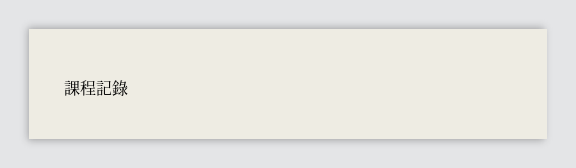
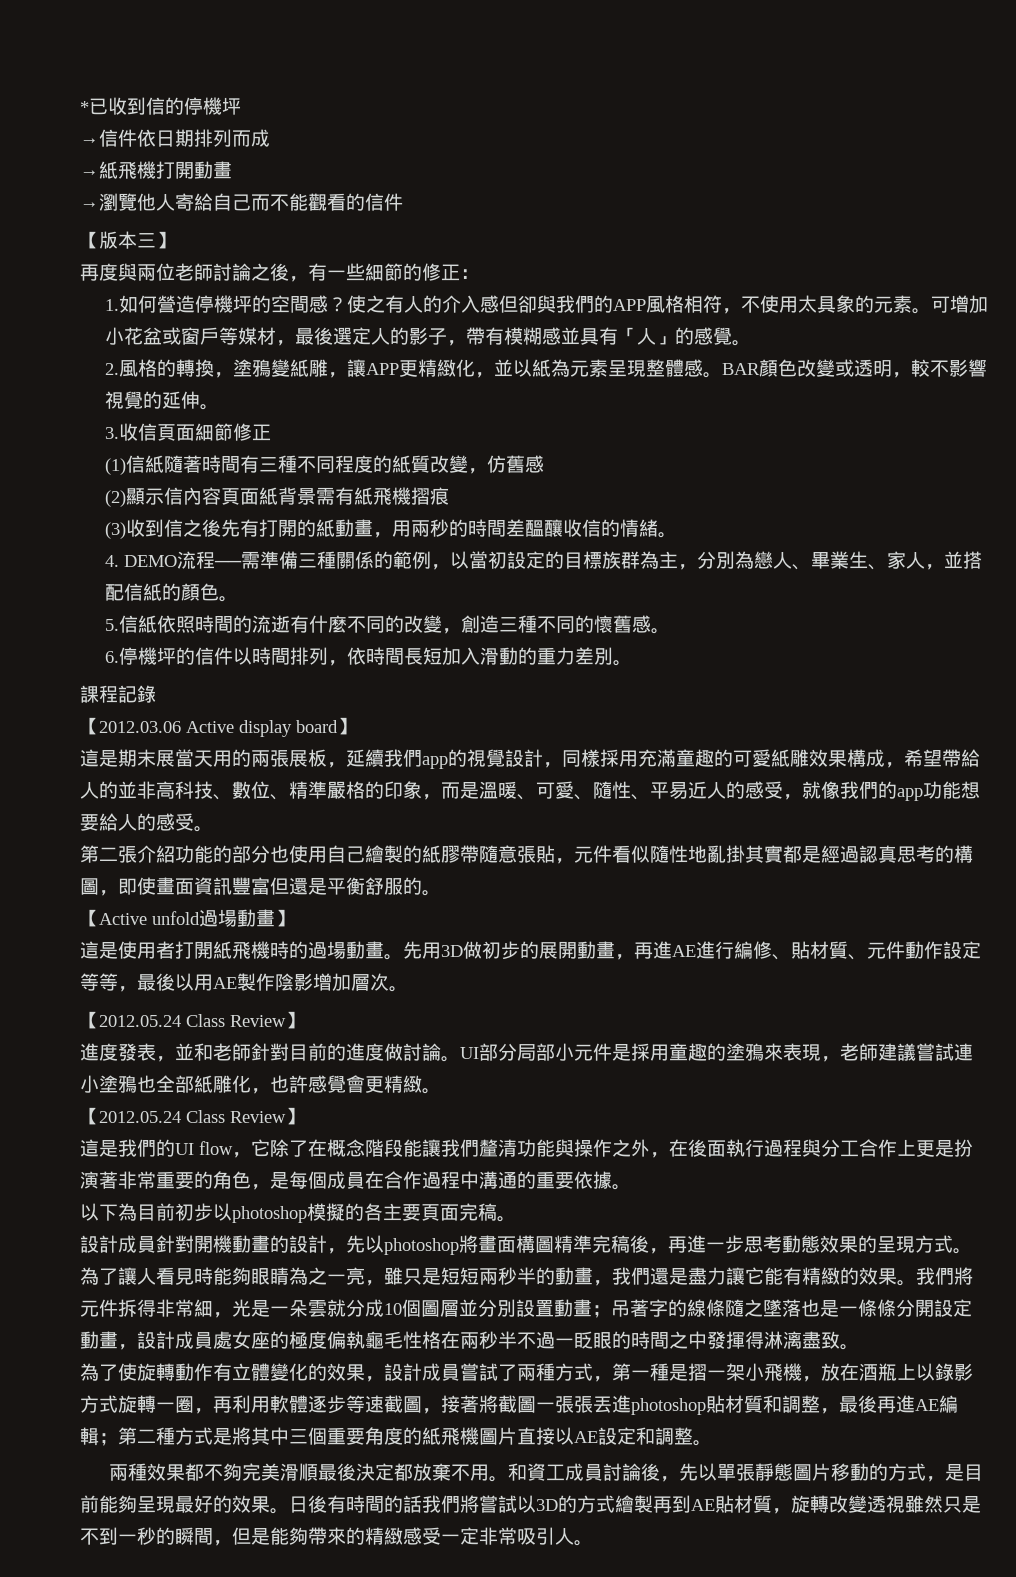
[64,80,128,96] 課程記錄 -> [80,97,241,115] [80,129,270,147] [80,161,232,179] [80,193,403,211] [80,231,175,249] [80,263,479,282] [104,295,988,314] [104,327,751,346] [104,359,987,378] [104,391,219,410] [104,423,271,441] [104,455,544,475] [104,487,449,507] [104,519,677,539] [104,551,982,570] [104,583,238,602] [104,615,670,634] [104,647,632,666] [80,685,156,703] [80,717,356,737] [80,749,980,769] [80,781,980,801] [80,813,213,832] [80,845,973,864] [80,877,441,896] [80,909,294,927] [80,941,981,960] [80,973,408,992] [80,1011,304,1029] [80,1043,973,1062] [80,1075,441,1094] [80,1107,304,1125] [80,1139,973,1158] [80,1171,631,1190] [80,1203,516,1223] [80,1235,972,1255] [80,1267,973,1286] [80,1299,972,1318] [80,1331,859,1350] [80,1363,973,1382] [80,1395,958,1415] [80,1427,712,1446] [108,1463,983,1482] [80,1495,981,1514] [80,1527,593,1546] *已收到信的停機坪 // →信件依日期排列而成 // →紙飛機打開動畫 // →瀏覽他人寄給自己而不能觀看的信件 // 【版本三】 // 再度與兩位老師討論之後，有一些細節的修正： // 1.如何營造停機坪的空間感？使之有人的介入感但卻與我們的APP風格相符，不使用太具象的元素。可增加小花盆或窗戶等媒材，最後選定人的影子，帶有模糊感並具有「人」的感覺。 // 2.風格的轉換，塗鴉變紙雕，讓APP更精緻化，並以紙為元素呈現整體感。BAR顏色改變或透明，較不影響視覺的延伸。 // 3.收信頁面細節修正 // (1)信紙隨著時間有三種不同程度的紙質改變，仿舊感 // (2)顯示信內容頁面紙背景需有紙飛機摺痕 // (3)收到信之後先有打開的紙動畫，用兩秒的時間差醞釀收信的情緒。 // 4. DEMO流程──需準備三種關係的範例，以當初設定的目標族群為主，分別為戀人、畢業生、家人，並搭配信紙的顏色。 // 5.信紙依照時間的流逝有什麼不同的改變，創造三種不同的懷舊感。 // 6.停機坪的信件以時間排列，依時間長短加入滑動的重力差別。 // 課程記錄 // 【2012.03.06 Active display board】 // 這是期末展當天用的兩張展板，延續我們app的視覺設計，同樣採用充滿童趣的可愛紙雕效果構成，希望帶給人的並非高科技、數位、精準嚴格的印象，而是溫暖、可愛、隨性、平易近人的感受，就像我們的app功能想要給人的感受。 // 第二張介紹功能的部分也使用自己繪製的紙膠帶隨意張貼，元件看似隨性地亂掛其實都是經過認真思考的構圖，即使畫面資訊豐富但還是平衡舒服的。 // 【Active unfold過場動畫】 // 這是使用者打開紙飛機時的過場動畫。先用3D做初步的展開動畫，再進AE進行編修、貼材質、元件動作設定等等，最後以用AE製作陰影增加層次。 // 【2012.05.24 Class Review】 // 進度發表，並和老師針對目前的進度做討論。UI部分局部小元件是採用童趣的塗鴉來表現，老師建議嘗試連小塗鴉也全部紙雕化，也許感覺會更精緻。 // 【2012.05.24 Class Review】 // 這是我們的UI flow，它除了在概念階段能讓我們釐清功能與操作之外，在後面執行過程與分工合作上更是扮演著非常重要的角色，是每個成員在合作過程中溝通的重要依據。 // 以下為目前初步以photoshop模擬的各主要頁面完稿。 // 設計成員針對開機動畫的設計，先以photoshop將畫面構圖精準完稿後，再進一步思考動態效果的呈現方式。為了讓人看見時能夠眼睛為之一亮，雖只是短短兩秒半的動畫，我們還是盡力讓它能有精緻的效果。我們將元件拆得非常細，光是一朵雲就分成10個圖層並分別設置動畫；吊著字的線條隨之墜落也是一條條分開設定動畫，設計成員處女座的極度偏執龜毛性格在兩秒半不過一眨眼的時間之中發揮得淋漓盡致。 // 為了使旋轉動作有立體變化的效果，設計成員嘗試了兩種方式，第一種是摺一架小飛機，放在酒瓶上以錄影方式旋轉一圈，再利用軟體逐步等速截圖，接著將截圖一張張丟進photoshop貼材質和調整，最後再進AE編輯；第二種方式是將其中三個重要角度的紙飛機圖片直接以AE設定和調整。 // 兩種效果都不夠完美滑順最後決定都放棄不用。和資工成員討論後，先以單張靜態圖片移動的方式，是目前能夠呈現最好的效果。日後有時間的話我們將嘗試以3D的方式繪製再到AE貼材質，旋轉改變透視雖然只是不到一秒的瞬間，但是能夠帶來的精緻感受一定非常吸引人。

